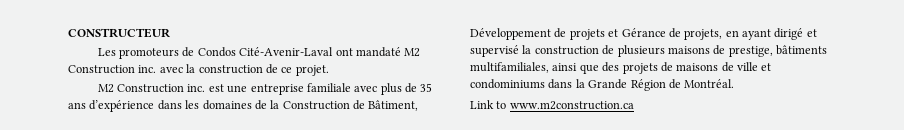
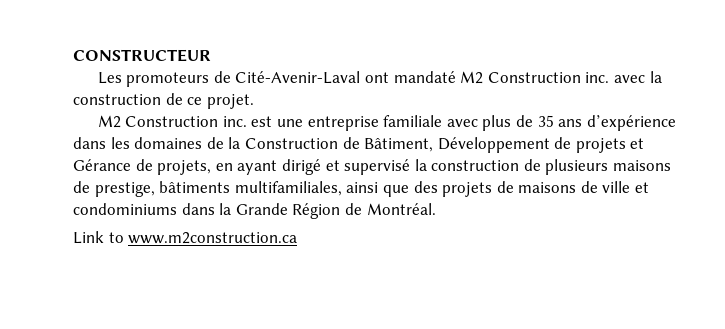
[197,47,236,57] Condos -> (231, 77) none

